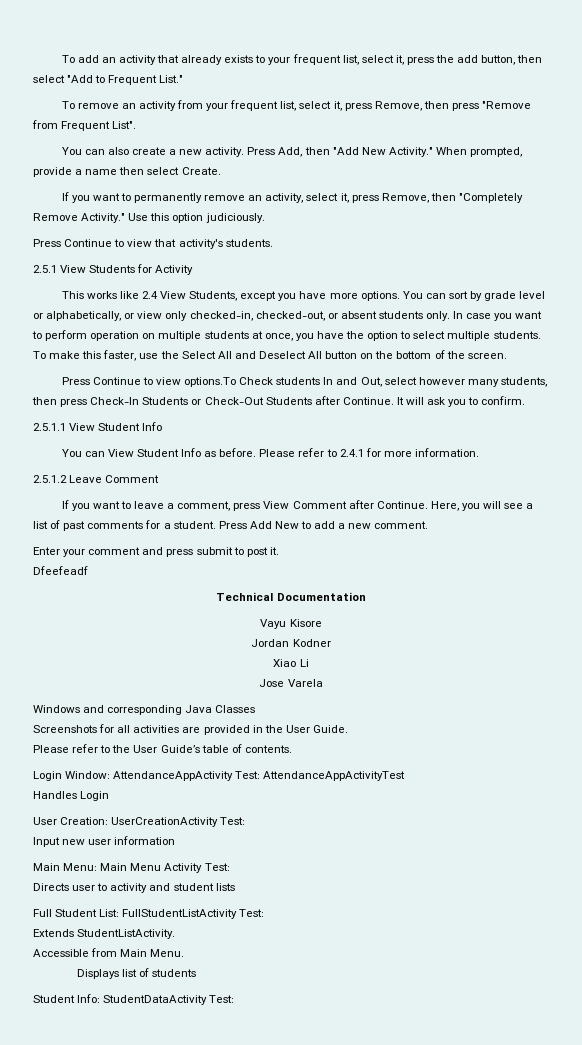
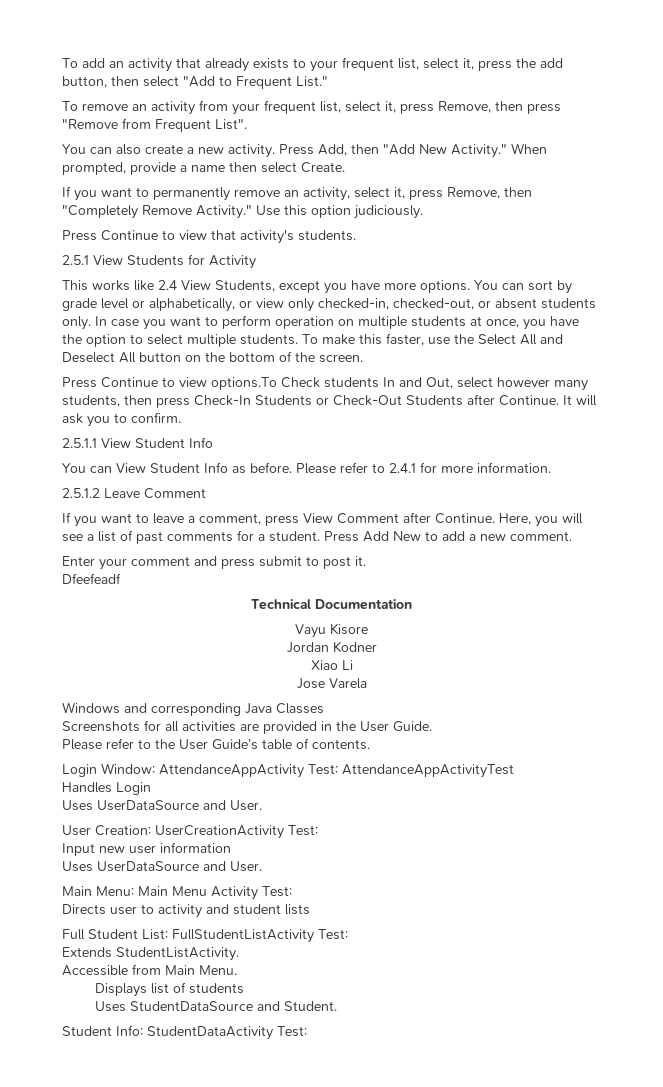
(110, 796) none -> [62,800,262,811] // Uses UserDataSource and User.
(176, 840) none -> [62,861,262,872] // Uses UserDataSource and User.
(197, 973) none -> [94,1001,337,1012] // Uses StudentDataSource and Student.

